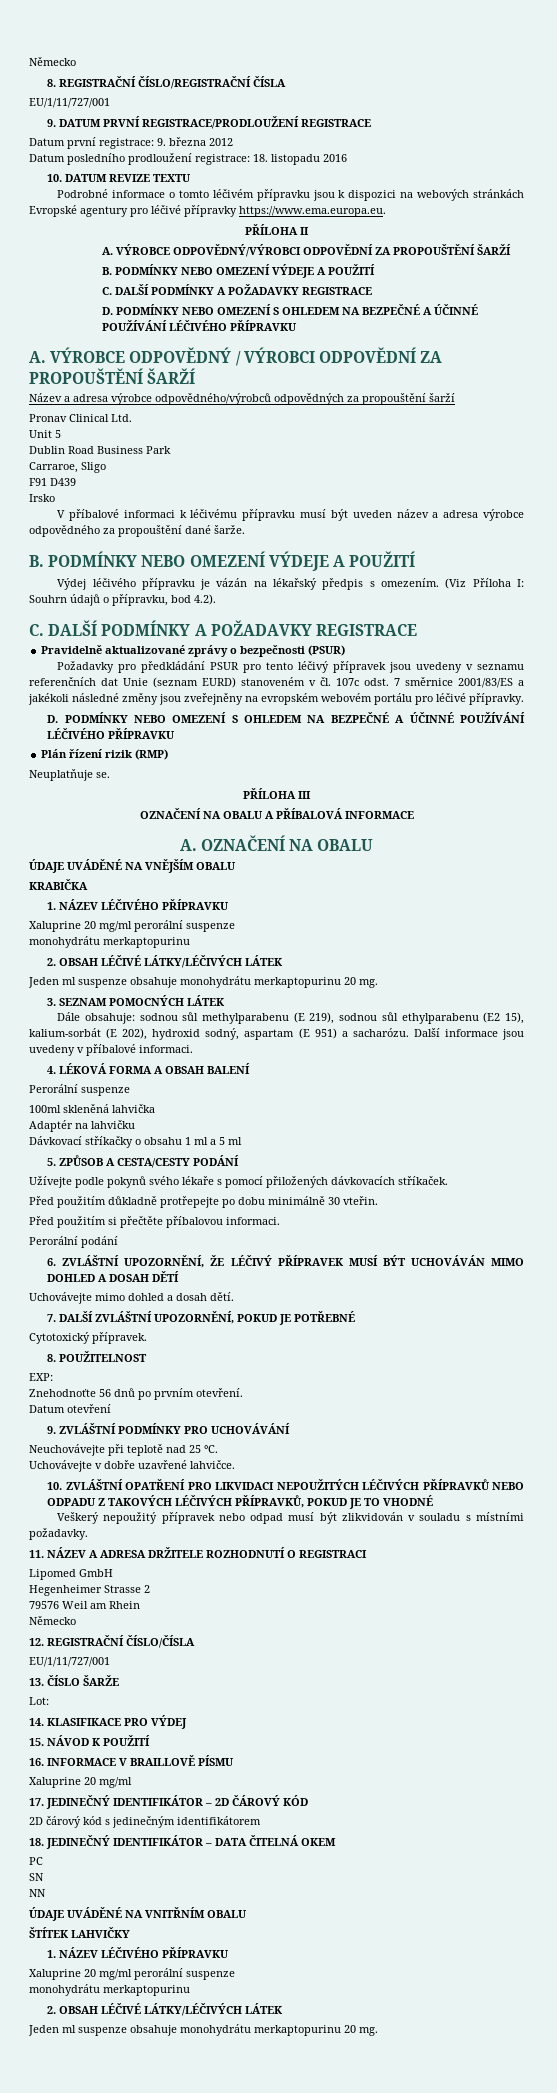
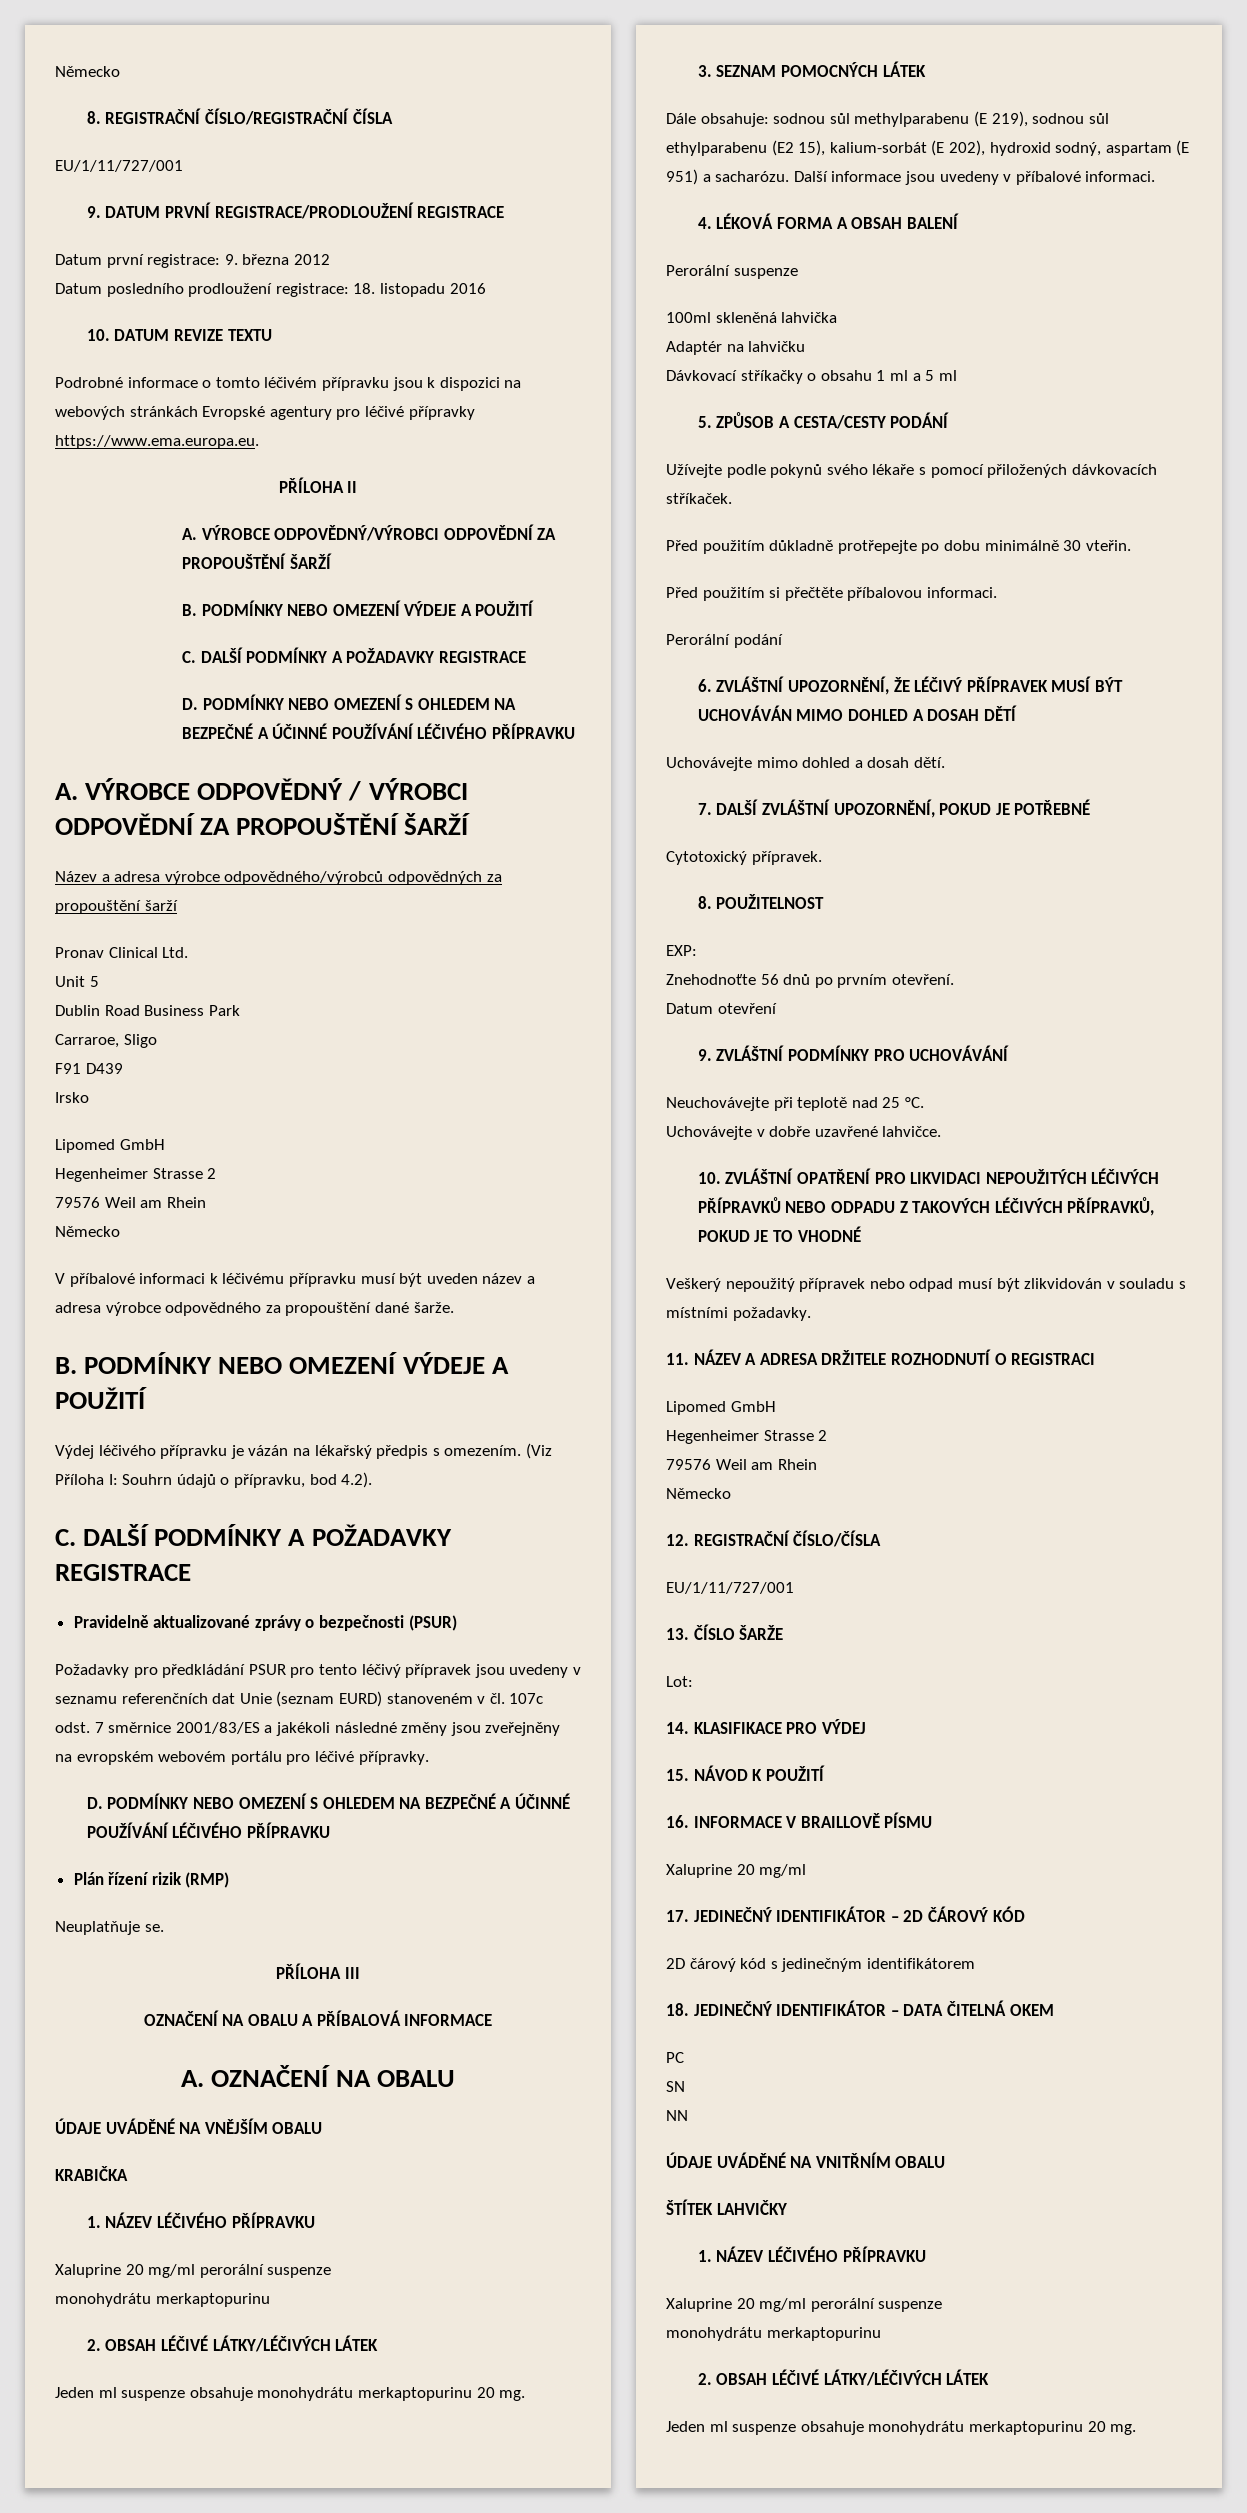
(55, 498) none -> [55,1139,165,1153] [55,1168,217,1182] [55,1197,206,1208] [55,1226,120,1237] // Lipomed GmbH // Hegenheimer Strasse 2 // 79576 Weil am Rhein // Německo

